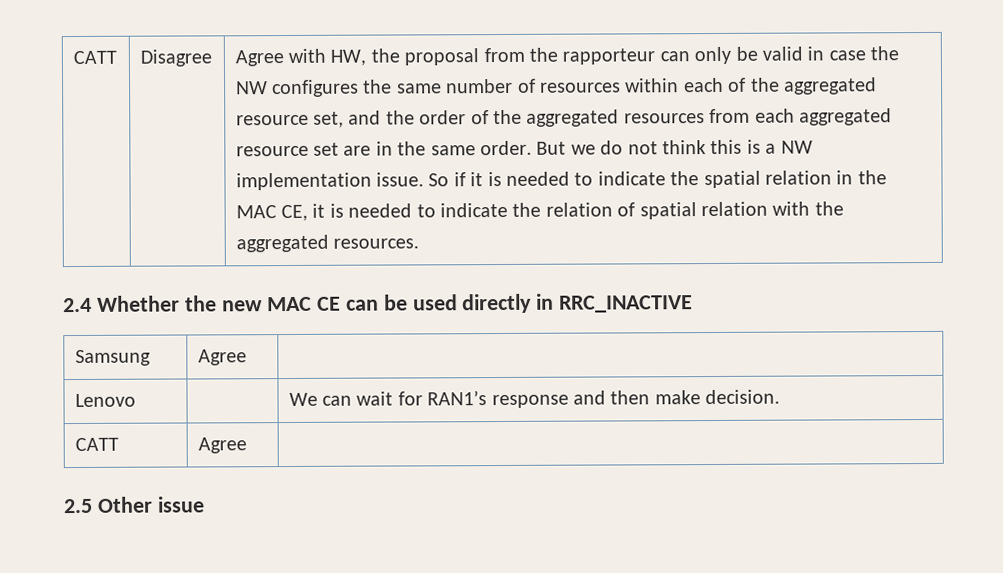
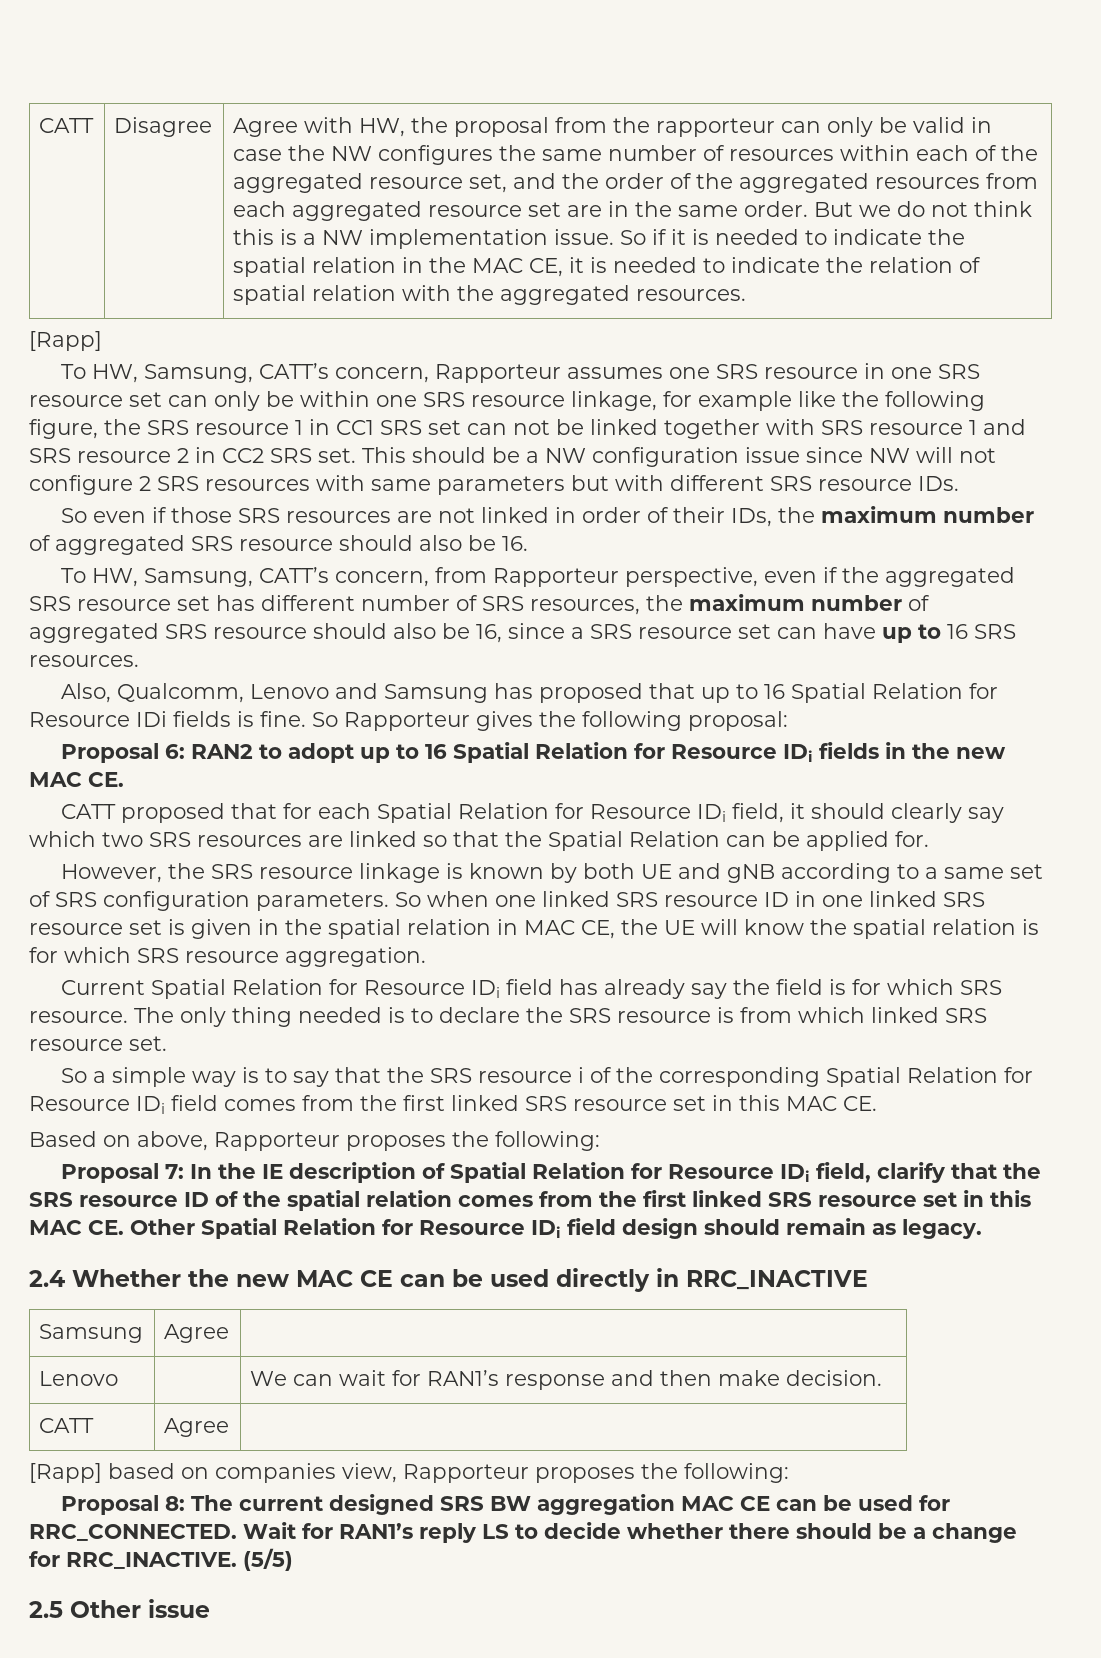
(420, 243) none -> [29,331,102,351] [61,363,981,383] [29,391,985,411] [29,419,1026,439] [29,447,996,467] [29,475,959,495] [61,506,1035,527] [29,535,528,555] [61,567,1016,587] [29,594,930,615] [29,623,1016,643] [29,655,139,667] [61,683,999,703] [29,711,788,731] [61,742,1007,763] [29,772,124,787] [61,803,1005,823] [29,831,929,851] [61,863,1044,883] [29,891,985,911] [29,919,1039,939] [29,947,426,967] [61,979,1003,999] [29,1007,987,1027] [29,1036,167,1051] [61,1067,1034,1087] [29,1095,877,1114] [29,1131,600,1151] [61,1162,1042,1183] [29,1190,1031,1211] [29,1218,982,1239] // [Rapp] // To HW, Samsung, CATT’s concern, Rapporteur assumes one SRS resource in one SRS resource set can only be within one SRS resource linkage, for example like the following figure, the SRS resource 1 in CC1 SRS set can not be linked together with SRS resource 1 and SRS resource 2 in CC2 SRS set. This should be a NW configuration issue since NW will not configure 2 SRS resources with same parameters but with different SRS resource IDs. // So even if those SRS resources are not linked in order of their IDs, the maximum number of aggregated SRS resource should also be 16. // To HW, Samsung, CATT’s concern, from Rapporteur perspective, even if the aggregated SRS resource set has different number of SRS resources, the maximum number of aggregated SRS resource should also be 16, since a SRS resource set can have up to 16 SRS resources. // Also, Qualcomm, Lenovo and Samsung has proposed that up to 16 Spatial Relation for Resource IDi fields is fine. So Rapporteur gives the following proposal: // Proposal 6: RAN2 to adopt up to 16 Spatial Relation for Resource IDi fields in the new MAC CE. // CATT proposed that for each Spatial Relation for Resource IDi field, it should clearly say which two SRS resources are linked so that the Spatial Relation can be applied for. // However, the SRS resource linkage is known by both UE and gNB according to a same set of SRS configuration parameters. So when one linked SRS resource ID in one linked SRS resource set is given in the spatial relation in MAC CE, the UE will know the spatial relation is for which SRS resource aggregation. // Current Spatial Relation for Resource IDi field has already say the field is for which SRS resource. The only thing needed is to declare the SRS resource is from which linked SRS resource set. // So a simple way is to say that the SRS resource i of the corresponding Spatial Relation for Resource IDi field comes from the first linked SRS resource set in this MAC CE. // Based on above, Rapporteur proposes the following: // Proposal 7: In the IE description of Spatial Relation for Resource IDi field, clarify that the SRS resource ID of the spatial relation comes from the first linked SRS resource set in this MAC CE. Other Spatial Relation for Resource IDi field design should remain as legacy.
(247, 445) none -> [29,1463,789,1483] [61,1494,951,1515] [29,1522,1017,1543] [29,1548,293,1571] // [Rapp] based on companies view, Rapporteur proposes the following: // Proposal 8: The current designed SRS BW aggregation MAC CE can be used for RRC_CONNECTED. Wait for RAN1’s reply LS to decide whether there should be a change for RRC_INACTIVE. (5/5)

